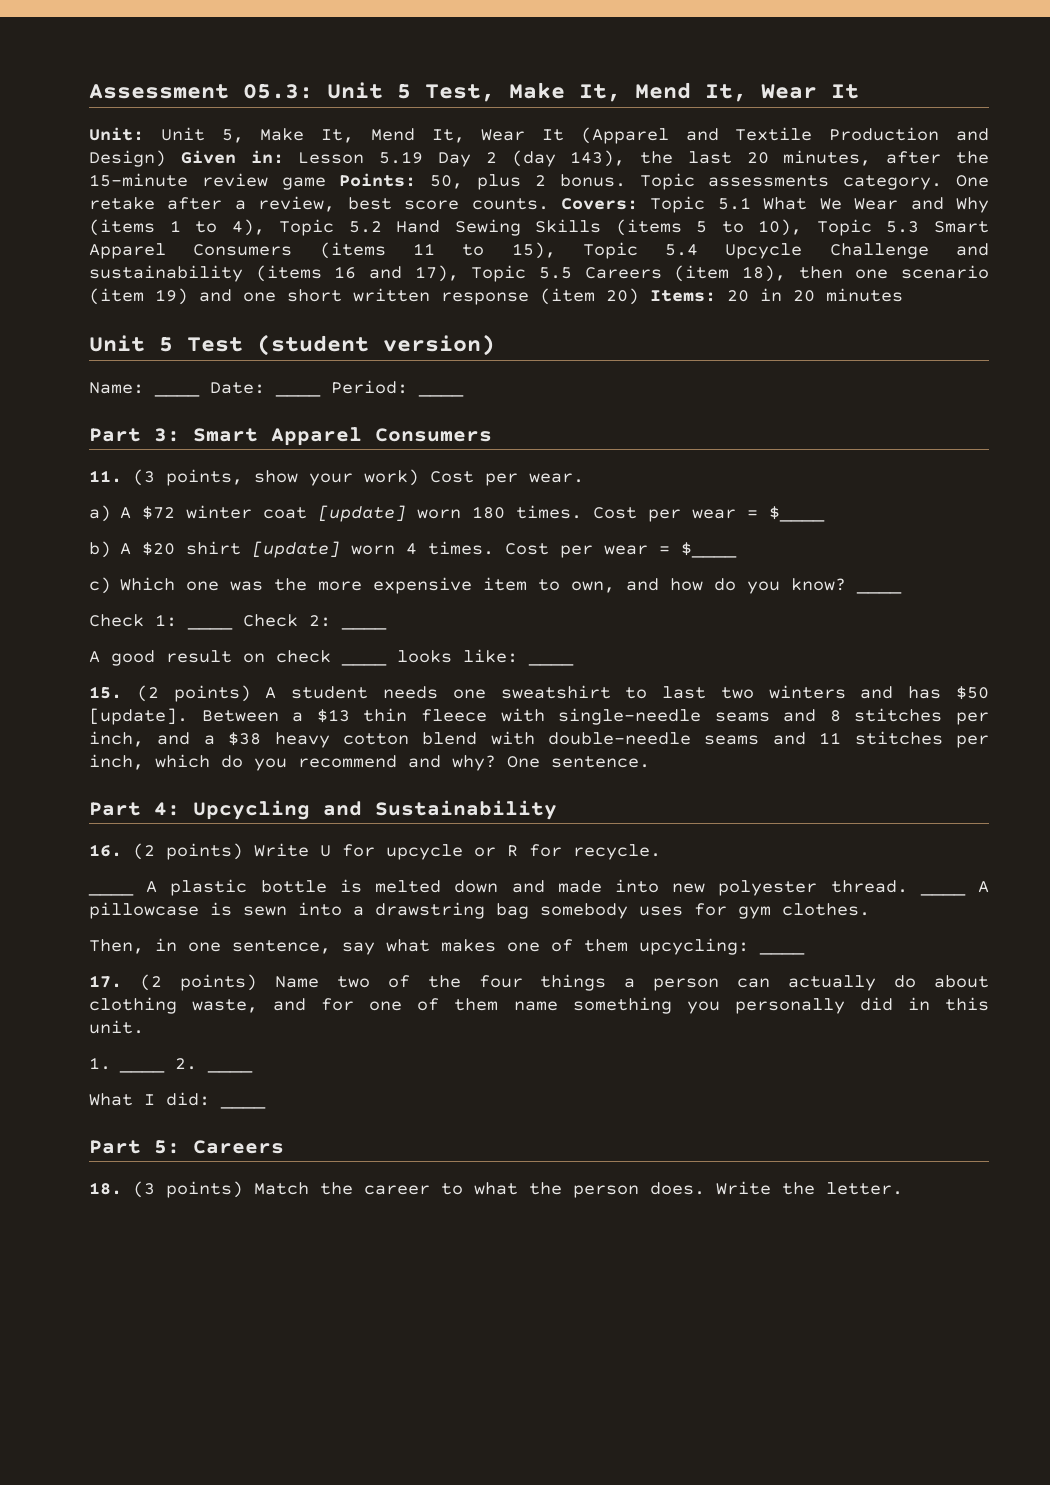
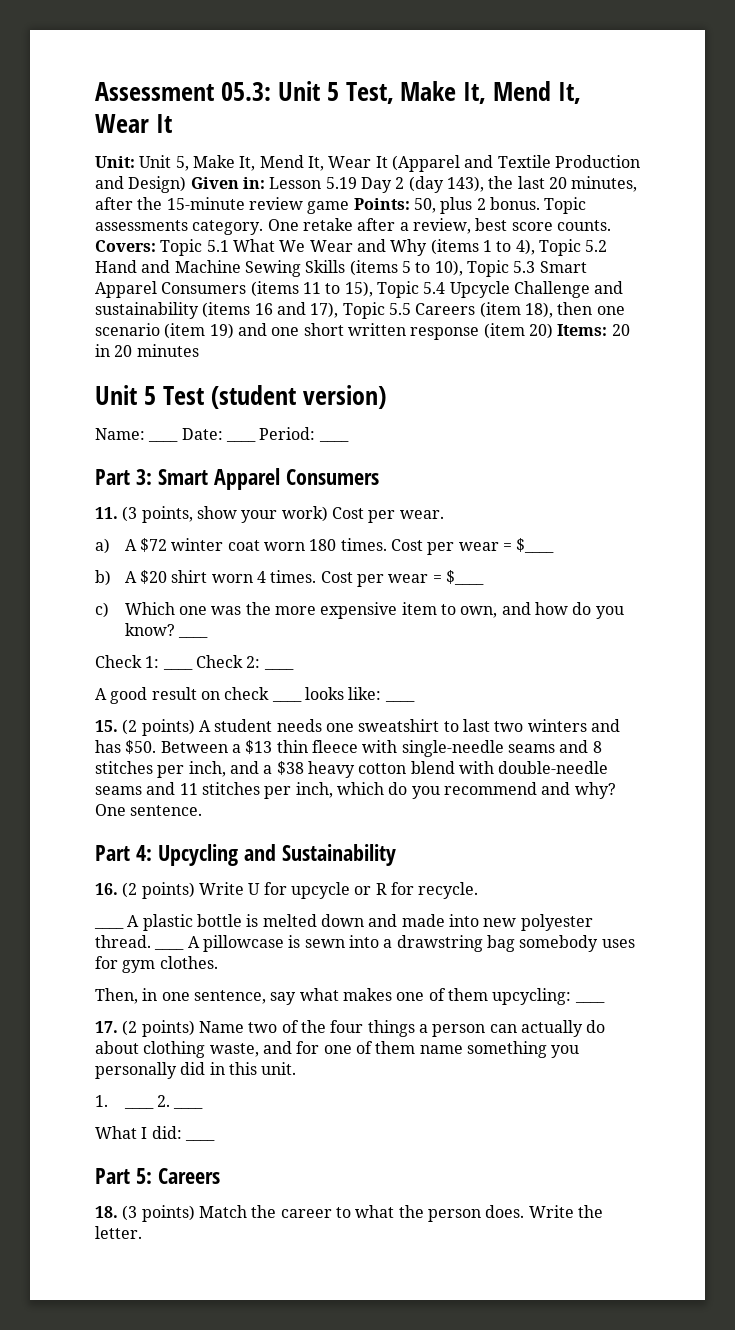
(441, 226) none -> [141,260,241,273] and Machine
[318,505,407,522] [update] -> (260, 545) none
[252,541,341,558] [update] -> (208, 576) none
[956,686,990,700] [89,708,188,725] $50 [update]. -> [125,740,157,754] $50.

